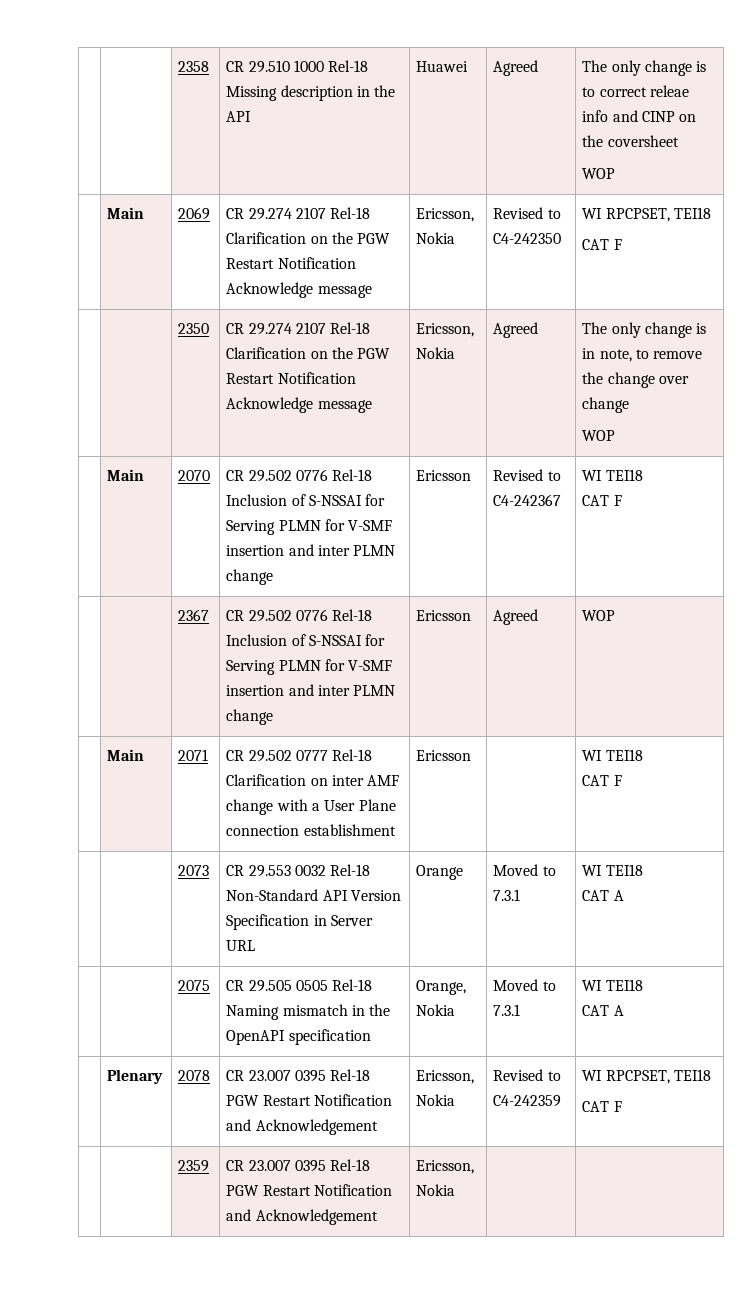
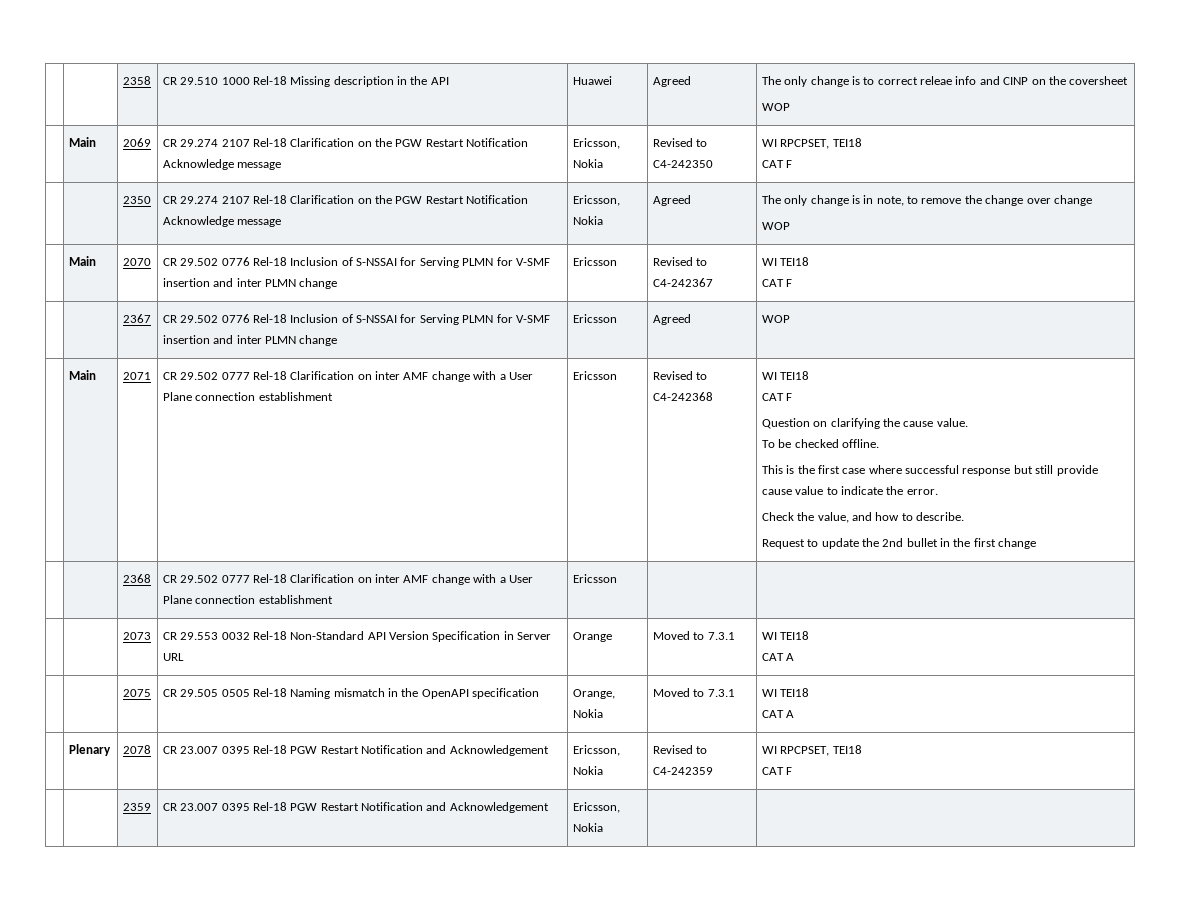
[582,749,643,761] [582,775,622,786] | WI TEI18 // CAT F -> [652,371,708,380] [652,392,713,401] [761,371,810,380] [761,393,793,401] [761,418,968,429] [761,439,879,448] [761,465,1098,476] [761,486,938,495] [761,512,965,523] [761,538,1037,549] [122,574,151,583] [162,574,533,585] [162,595,333,604] [572,574,617,583] Revised to C4-242368 | WI TEI18 // CAT F // Question on clarifying the cause value. // To be checked offline. // This is the first case where successful response but still provide cause value to indicate the error. // Check the value, and how to describe. // Request to update the 2nd bullet in the first change // | | 2368 | CR 29.502 0777 Rel-18 Clarification on inter AMF change with a User Plane connection establishment | Ericsson | |

